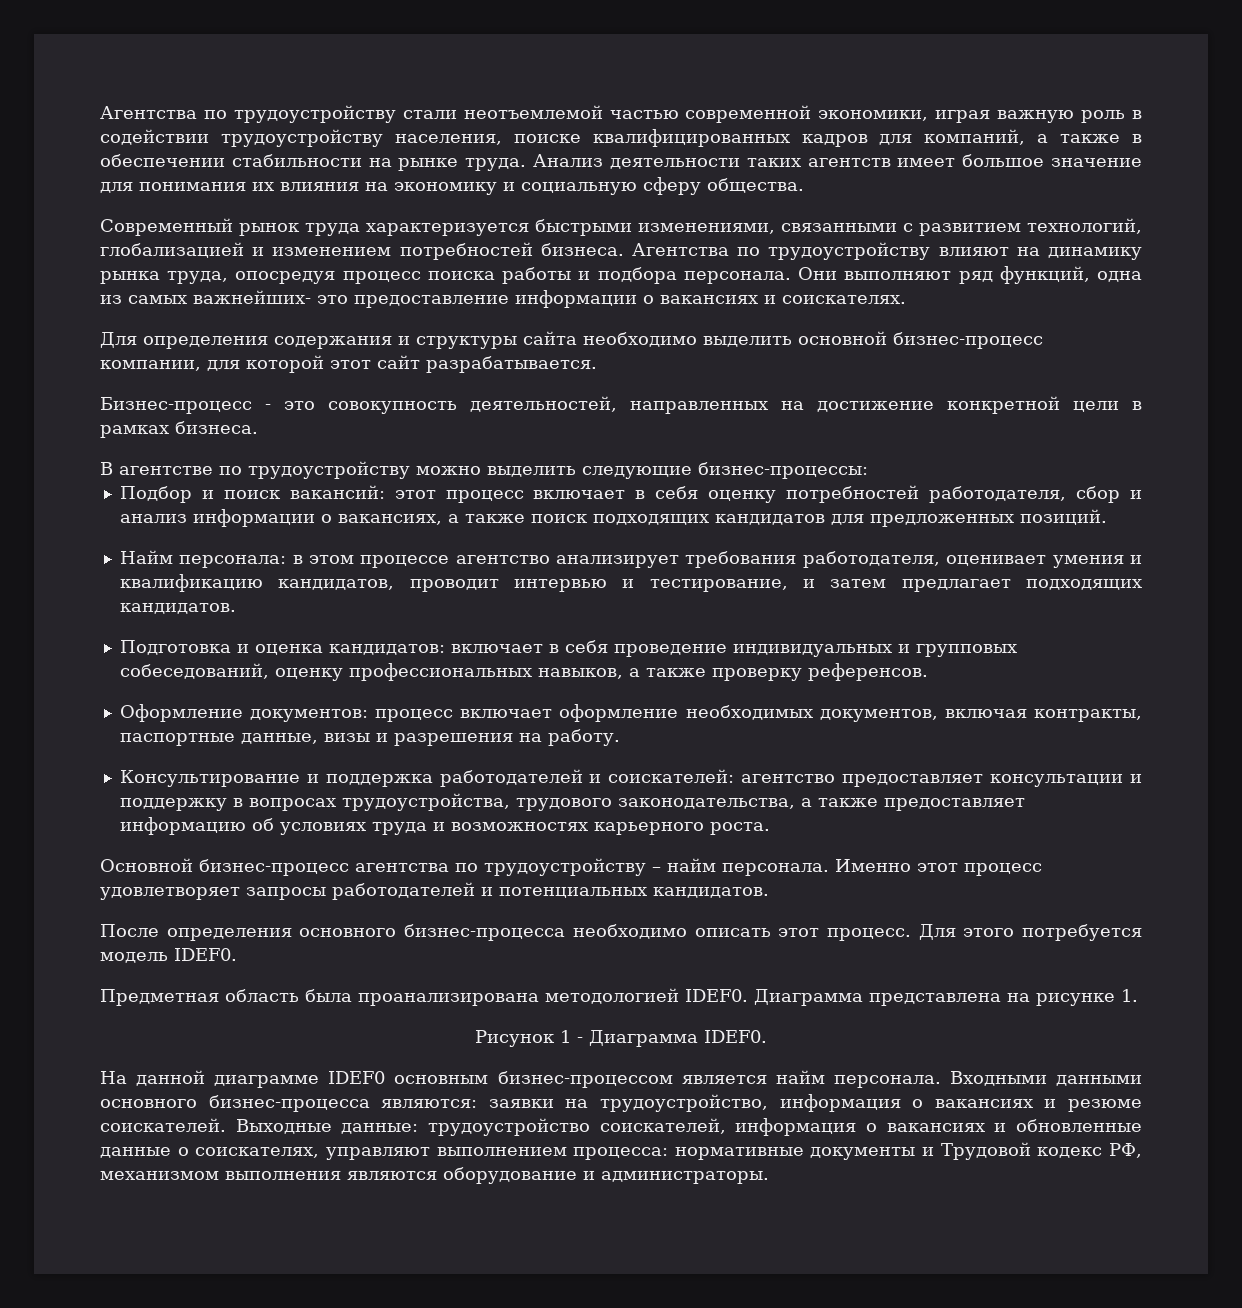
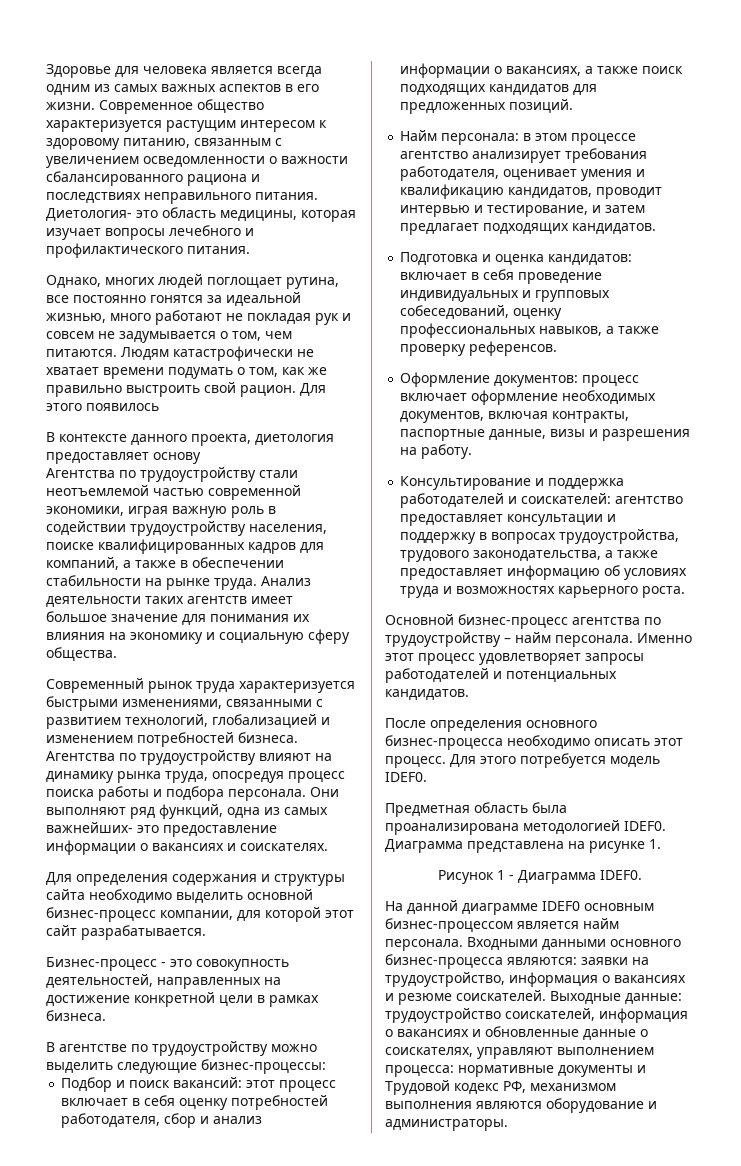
(100, 112) none -> [46,64,322,78] [46,84,319,95] [46,99,264,114] [46,120,327,132] [46,138,282,150] [46,156,348,168] [46,171,260,186] [46,192,318,204] [46,207,356,222] [46,225,254,240] [46,243,250,258] [46,274,339,289] [46,292,301,306] [46,310,351,325] [46,331,292,343] [46,346,314,361] [46,367,327,379] [46,382,326,397] [46,403,159,411] [46,432,334,446] [46,452,201,464] Здоровье для человека является всегда одним из самых важных аспектов в его жизни. Современное общество характеризуется растущим интересом к здоровому питанию, связанным с увеличением осведомленности о важности сбалансированного рациона и последствиях неправильного питания. Диетология- это область медицины, которая изучает вопросы лечебного и профилактического питания. // Однако, многих людей поглощает рутина, все постоянно гонятся за идеальной жизнью, много работают не покладая рук и совсем не задумывается о том, чем питаются. Людям катастрофически не хватает времени подумать о том, как же правильно выстроить свой рацион. Для этого появилось // В контексте данного проекта, диетология предоставляет основу //

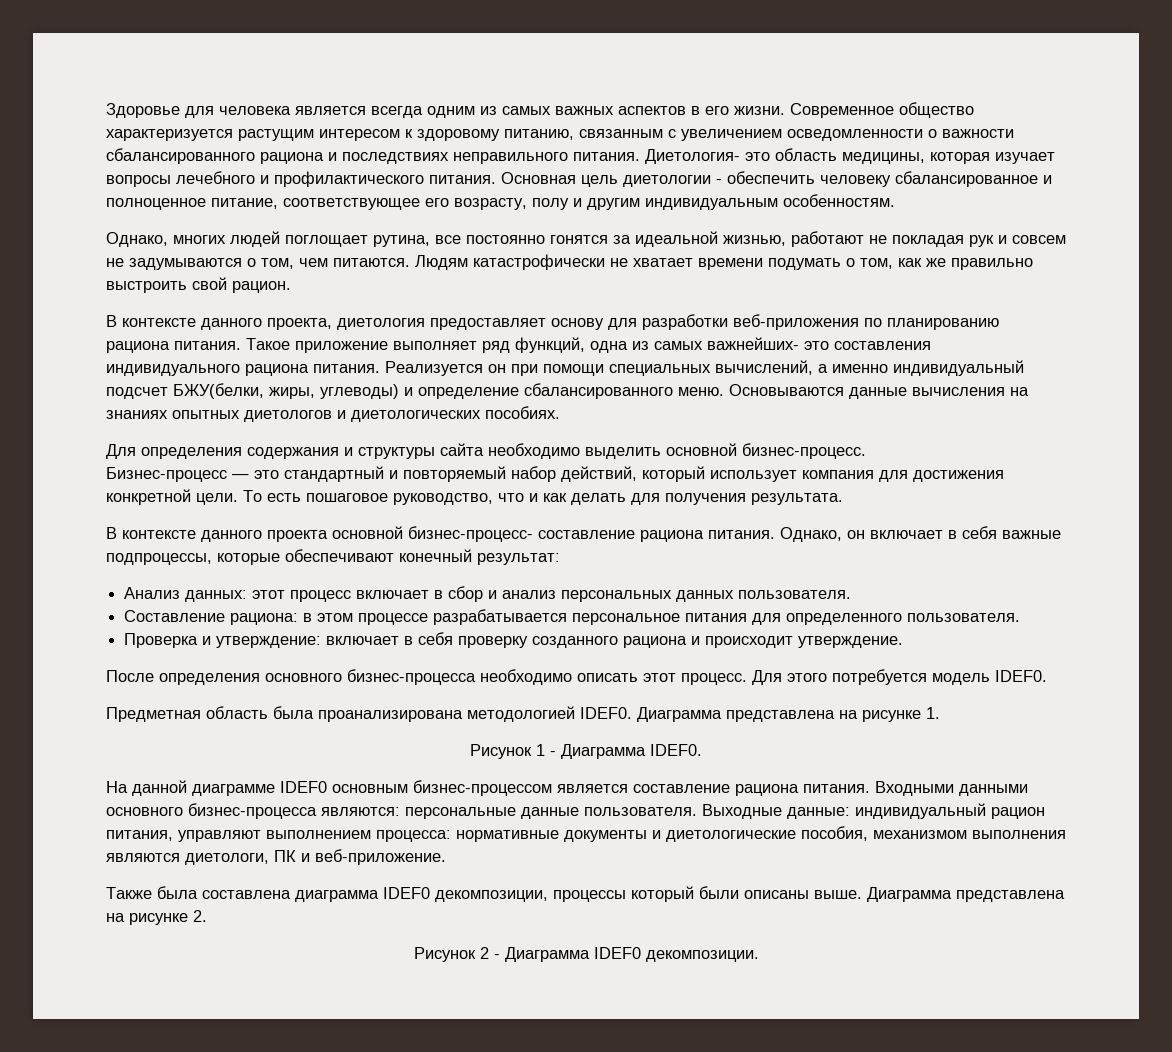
(250, 250) none -> [501,171,1052,187] [106,194,895,210] Основная цель диетологии - обеспечить человеку сбалансированное и полноценное питание, соответствующее его возрасту, полу и другим индивидуальным особенностям.
[110,313,151,321] много -> (786, 240) none
[119,331,216,343] задумывается -> [129,258,242,270] задумываются
[300,383,326,396] [46,403,159,411] Для этого появилось -> (291, 287) none
[46,467,298,482] [46,485,301,500] [46,506,276,518] [46,521,327,536] [46,539,324,554] [46,557,284,570] [46,575,311,590] [46,596,293,607] [46,611,310,625] [46,629,350,644] [46,647,117,661] [46,678,355,693] [46,696,323,711] [46,714,330,729] [46,732,298,747] [46,750,332,765] [46,771,345,783] [46,786,339,801] [46,807,126,815] // Агентства по трудоустройству стали неотъемлемой частью современной экономики, играя важную роль в содействии трудоустройству населения, поиске квалифицированных кадров для компаний, а также в обеспечении стабильности на рынке труда. Анализ деятельности таких агентств имеет большое значение для понимания их влияния на экономику и социальную сферу общества. // Современный рынок труда характеризуется быстрыми изменениями, связанными с развитием технологий, глобализацией и изменением потребностей бизнеса. Агентства по трудоустройству влияют на динамику рынка труда, опосредуя процесс поиска работы и подбора персонала. Они выполняют -> [608,314,999,330] [106,338,477,353] для разработки веб-приложения по планированию рациона питания. Такое приложение выполняет
[163,825,277,837] [46,840,328,855] предоставление информации о вакансиях и соискателях. -> [834,341,931,350] [106,360,1024,376] [106,383,1029,399] [106,406,560,422] составления индивидуального рациона питания. Реализуется он при помощи специальных вычислений, а именно индивидуальный подсчет БЖУ(белки, жиры, углеводы) и определение сбалансированного меню. Основываются данные вычисления на знаниях опытных диетологов и диетологических пособиях.
[46,907,354,922] [46,925,206,940] [46,957,289,971] [46,974,281,989] [46,992,319,1007] [46,1010,106,1021] [46,1041,317,1056] [46,1059,326,1074] [61,1077,337,1092] [61,1095,329,1110] [61,1113,263,1128] [400,63,684,78] [400,84,598,95] [400,99,574,114] [400,130,637,145] [400,148,648,163] [400,166,646,181] [400,184,663,199] [400,205,646,217] [400,223,657,235] [400,252,633,265] [400,269,603,284] [400,290,611,302] [400,305,563,320] [400,323,660,338] [400,341,558,356] [400,372,640,387] [400,390,657,405] [400,411,630,423] [400,429,691,441] [400,444,473,459] [400,476,625,490] [400,493,684,508] [400,514,617,526] [400,529,680,544] [400,550,659,562] [400,565,688,580] [400,586,686,598] [385,614,661,629] [385,632,692,647] [385,653,644,665] [385,668,617,683] [385,689,469,700] бизнес-процесс компании, для которой этот сайт разрабатывается. // Бизнес-процесс - это совокупность деятельностей, направленных на достижение конкретной цели в рамках бизнеса. // В агентстве по трудоустройству можно выделить следующие бизнес-процессы: // Подбор и поиск вакансий: этот процесс включает в себя оценку потребностей работодателя, сбор и анализ информации о вакансиях, а также поиск подходящих кандидатов для предложенных позиций. // Найм персонала: в этом процессе агентство анализирует требования работодателя, оценивает умения и квалификацию кандидатов, проводит интервью и тестирование, и затем предлагает подходящих кандидатов. // Подготовка и оценка кандидатов: включает в себя проведение индивидуальных и групповых собеседований, оценку профессиональных навыков, а также проверку референсов. // Оформление документов: процесс включает оформление необходимых документов, включая контракты, паспортные данные, визы и разрешения на работу. // Консультирование и поддержка работодателей и соискателей: агентство предоставляет консультации и поддержку в вопросах трудоустройства, трудового законодательства, а также предоставляет информацию об условиях труда и возможностях карьерного роста. // Основной бизнес-процесс агентства по трудоустройству – найм персонала. Именно этот процесс удовлетворяет запросы работодателей и потенциальных кандидатов. -> [742,443,866,459] [106,466,1004,482] [106,489,843,505] [106,526,1061,542] [106,549,560,565] [124,586,852,602] [124,609,1021,625] [124,632,904,648] бизнес-процесс. // Бизнес-процесс — это стандартный и повторяемый набор действий, который использует компания для достижения конкретной цели. То есть пошаговое руководство, что и как делать для получения результата. // В контексте данного проекта основной бизнес-процесс- составление рациона питания. Однако, он включает в себя важные подпроцессы, которые обеспечивают конечный результат: // Анализ данных: этот процесс включает в сбор и анализ персональных данных пользователя. // Составление рациона: в этом процессе разрабатывается персональное питания для определенного пользователя. // Проверка и утверждение: включает в себя проверку созданного рациона и происходит утверждение.
[583,918,619,929] [385,939,463,951] найм персонала. -> [633,784,870,796] составление рациона питания.
[581,957,649,965] [385,972,686,987] [385,990,682,1005] [385,1008,688,1023] [385,1026,648,1040] [385,1047,473,1057] заявки на трудоустройство, информация о вакансиях и резюме соискателей. Выходные данные: трудоустройство соискателей, информация о вакансиях и обновленные данные о соискателях, -> [405,803,1045,819] [106,830,173,841] персональные данные пользователя. Выходные данные: индивидуальный рацион питания,
[385,1080,616,1095] [385,1098,657,1113] [385,1119,508,1131] Трудовой кодекс РФ, механизмом выполнения являются оборудование и администраторы. -> [666,826,1066,842] [106,849,446,865] [106,886,1065,902] [106,910,207,925] [413,947,759,962] диетологические пособия, механизмом выполнения являются диетологи, ПК и веб-приложение. // Также была составлена диаграмма IDEF0 декомпозиции, процессы который были описаны выше. Диаграмма представлена на рисунке 2. // Рисунок 2 - Диаграмма IDEF0 декомпозиции.

